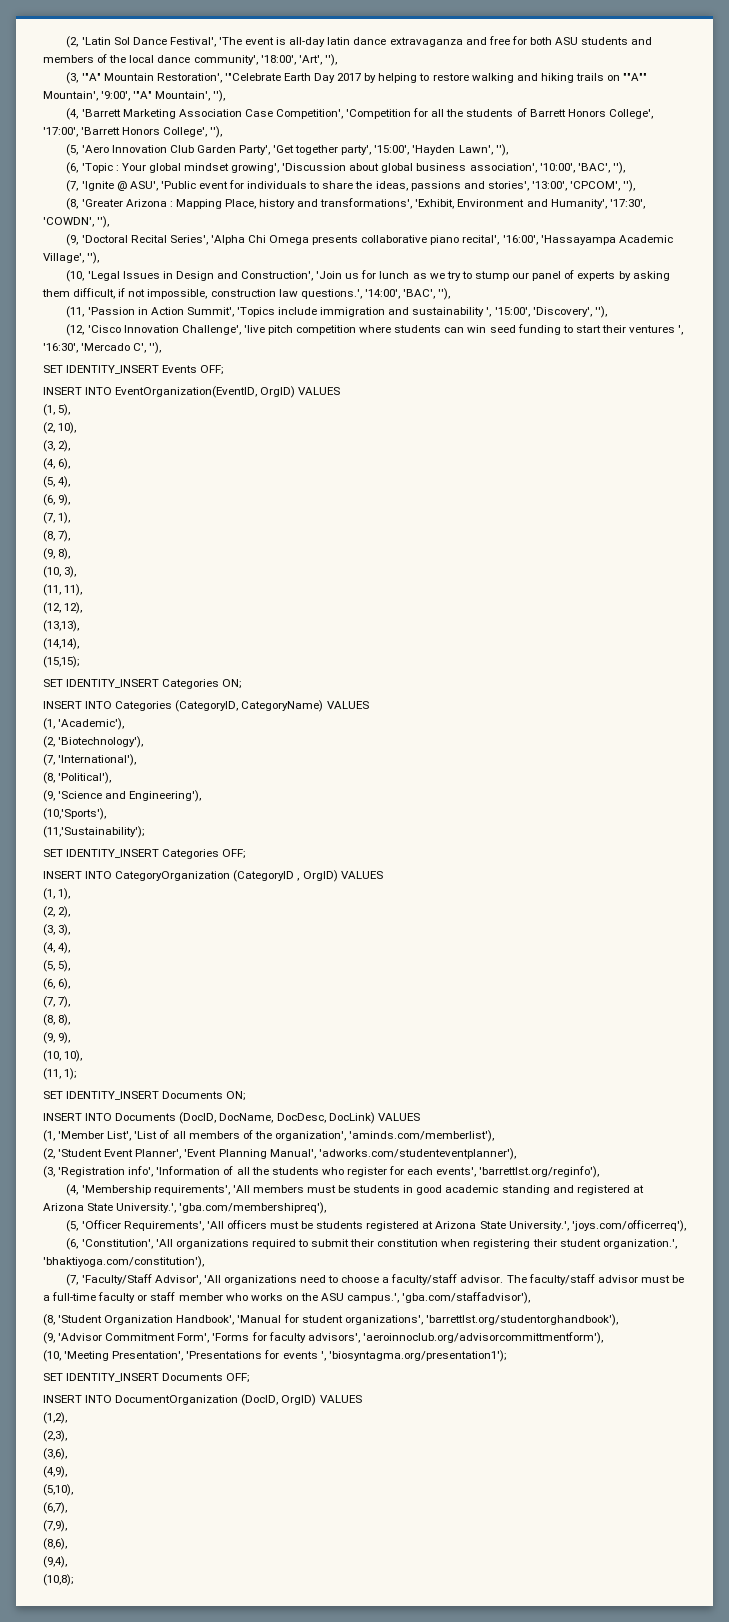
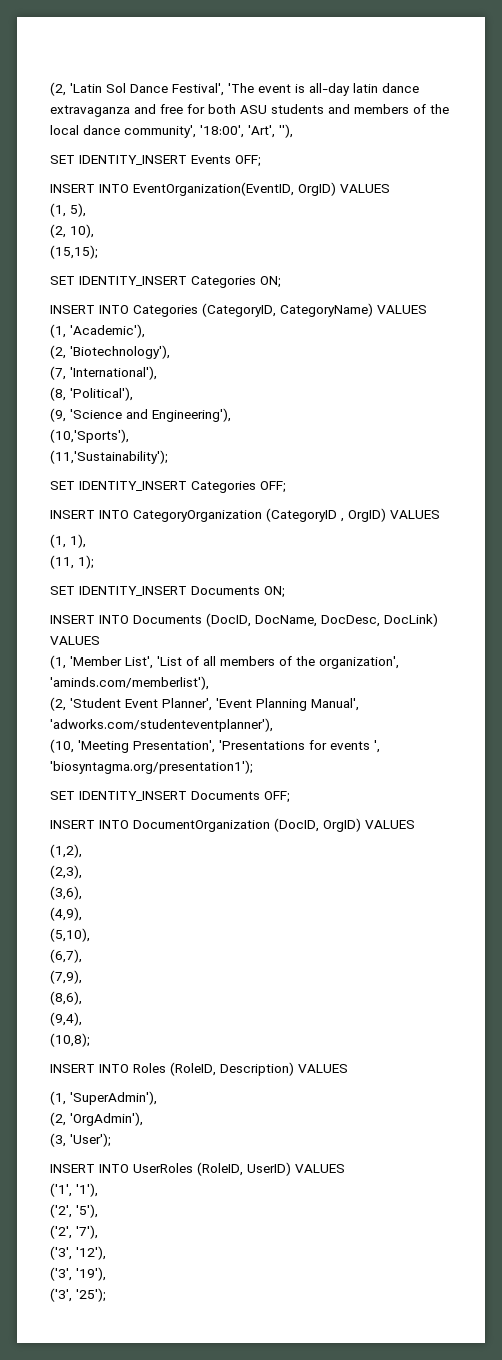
[66,72,648,84] [43,90,226,102] [66,108,653,120] [43,126,223,138] [66,144,508,156] [66,162,625,174] [66,180,636,192] [66,198,645,210] [43,216,110,228] [66,234,673,246] [43,252,100,264] [66,270,670,282] [42,288,451,300] [66,306,607,318] [66,324,684,336] [43,342,162,354] // (3, '"A" Mountain Restoration', '"Celebrate Earth Day 2017 by helping to restore walking and hiking trails on ""A"" Mountain', '9:00', '"A" Mountain', ''), // (4, 'Barrett Marketing Association Case Competition', 'Competition for all the students of Barrett Honors College', '17:00', 'Barrett Honors College', ''), // (5, 'Aero Innovation Club Garden Party', 'Get together party', '15:00', 'Hayden Lawn', ''), // (6, 'Topic : Your global mindset growing', 'Discussion about global business association', '10:00', 'BAC', ''), // (7, 'Ignite @ ASU', 'Public event for individuals to share the ideas, passions and stories', '13:00', 'CPCOM', ''), // (8, 'Greater Arizona : Mapping Place, history and transformations', 'Exhibit, Environment and Humanity', '17:30', 'COWDN', ''), // (9, 'Doctoral Recital Series', 'Alpha Chi Omega presents collaborative piano recital', '16:00', 'Hassayampa Academic Village', ''), // (10, 'Legal Issues in Design and Construction', 'Join us for lunch as we try to stump our panel of experts by asking them difficult, if not impossible, construction law questions.', '14:00', 'BAC', ''), // (11, 'Passion in Action Summit', 'Topics include immigration and sustainability ', '15:00', 'Discovery', ''), // (12, 'Cisco Innovation Challenge', 'live pitch competition where students can win seed funding to start their ventures ', '16:30', 'Mercado C', ''), -> (293, 131) none
[43,440,71,452] [43,458,71,470] [43,476,71,488] [43,494,71,506] [43,512,71,524] [43,530,71,542] [43,548,71,560] [43,566,77,578] [43,584,83,596] [43,602,83,614] [43,620,79,632] [43,638,79,650] // (3, 2), // (4, 6), // (5, 4), // (6, 9), // (7, 1), // (8, 7), // (9, 8), // (10, 3), // (11, 11), // (12, 12), // (13,13), // (14,14), -> (94, 231) none
[43,906,71,918] [43,924,71,936] [43,942,71,954] [43,960,71,972] [43,978,71,990] [43,996,71,1008] [43,1014,71,1026] [43,1032,71,1044] [43,1050,83,1062] // (2, 2), // (3, 3), // (4, 4), // (5, 5), // (6, 6), // (7, 7), // (8, 8), // (9, 9), // (10, 10), -> (86, 541) none
[43,1166,600,1178] [66,1184,644,1196] [43,1202,327,1214] [66,1220,686,1232] [66,1238,677,1250] [43,1256,204,1268] [66,1274,684,1286] [43,1292,531,1304] [43,1314,618,1326] [43,1332,603,1344] // (3, 'Registration info', 'Information of all the students who register for each events', 'barrettlst.org/reginfo'), // (4, 'Membership requirements', 'All members must be students in good academic standing and registered at Arizona State University.', 'gba.com/membershipreq'), // (5, 'Officer Requirements', 'All officers must be students registered at Arizona State University.', 'joys.com/officerreq'), // (6, 'Constitution', 'All organizations required to submit their constitution when registering their student organization.', 'bhaktiyoga.com/constitution'), // (7, 'Faculty/Staff Advisor', 'All organizations need to choose a faculty/staff advisor. The faculty/staff advisor must be a full-time faculty or staff member who works on the ASU campus.', 'gba.com/staffadvisor'), // (8, 'Student Organization Handbook', 'Manual for student organizations', 'barrettlst.org/studentorghandbook'), // (9, 'Advisor Commitment Form', 'Forms for faculty advisors', 'aeroinnoclub.org/advisorcommittmentform'), -> (273, 725) none
(74, 1580) none -> [50,1062,348,1076] [50,1091,157,1105] [50,1112,143,1126] [50,1133,111,1147] [50,1162,345,1176] [50,1183,98,1197] [50,1204,98,1218] [50,1225,98,1239] [50,1246,106,1260] [50,1267,106,1281] [50,1288,106,1302] // INSERT INTO Roles (RoleID, Description) VALUES // (1, 'SuperAdmin'), // (2, 'OrgAdmin'), // (3, 'User'); // INSERT INTO UserRoles (RoleID, UserID) VALUES // ('1', '1'), // ('2', '5'), // ('2', '7'), // ('3', '12'), // ('3', '19'), // ('3', '25');

